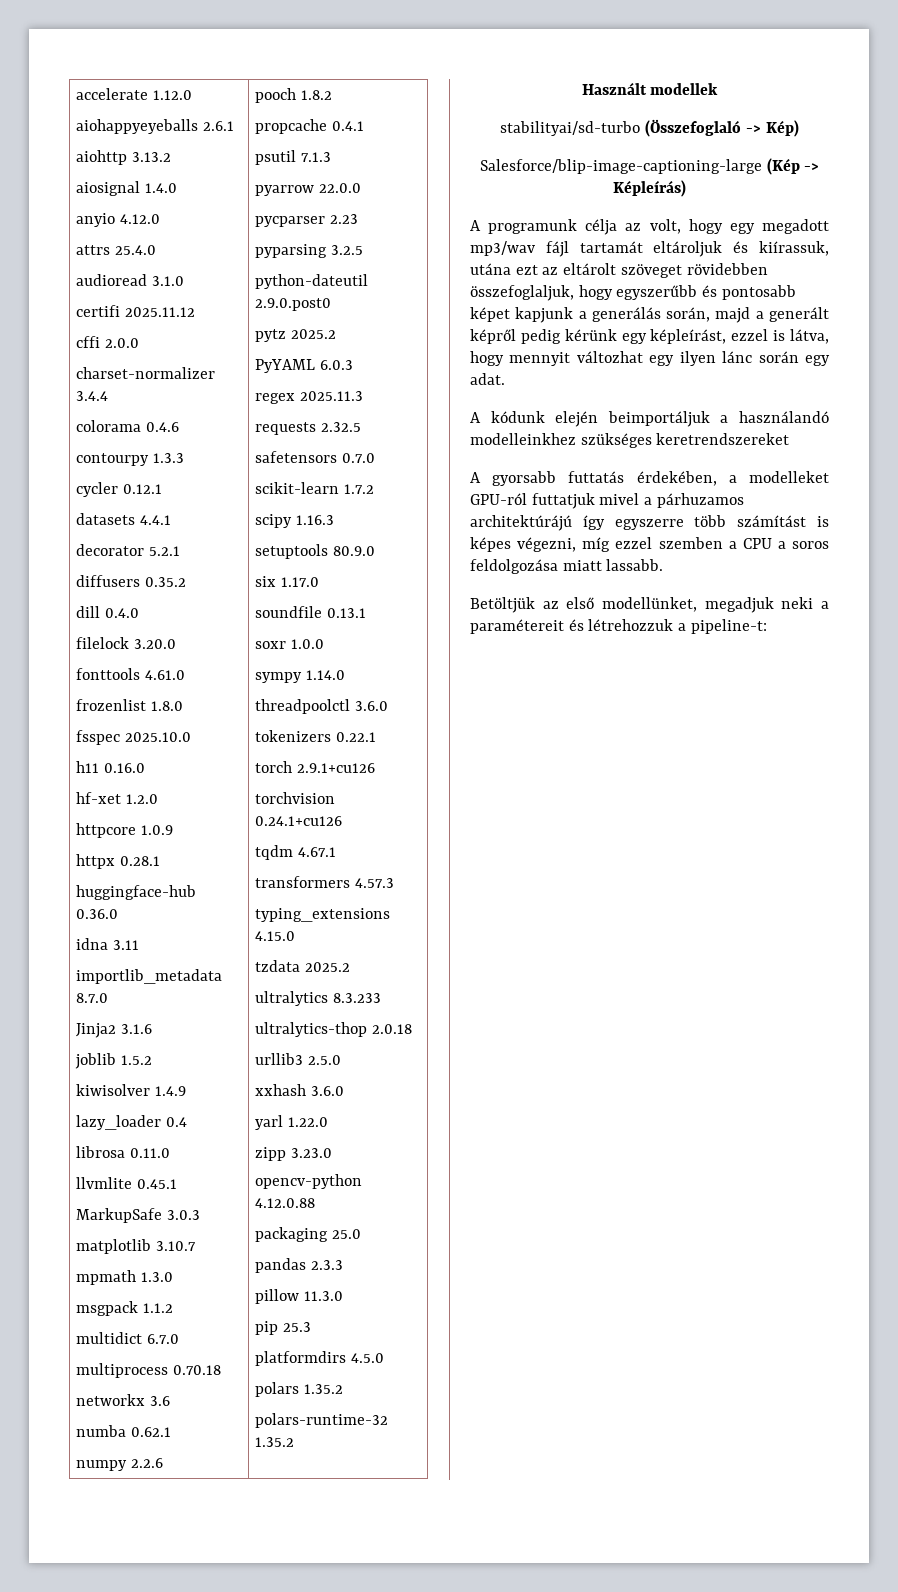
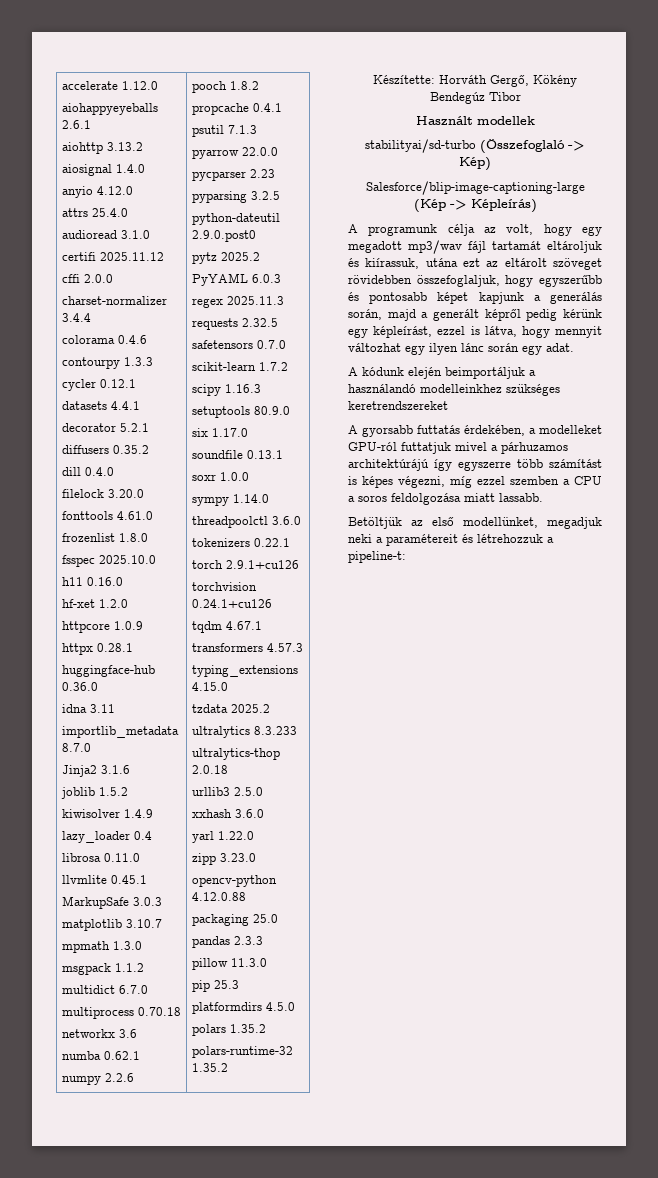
(295, 1442) none -> [373,75,577,87] [429,92,521,104] // Készítette: Horváth Gergő, Kökény Bendegúz Tibor

